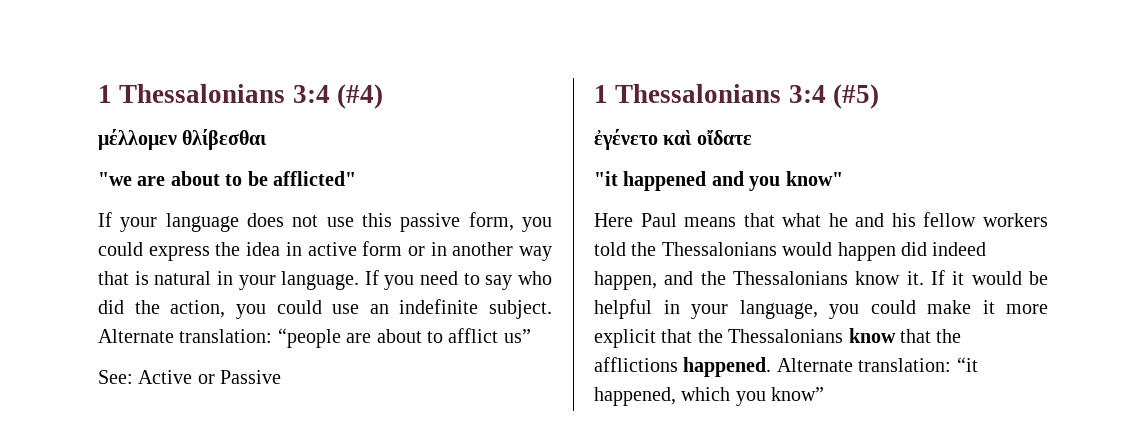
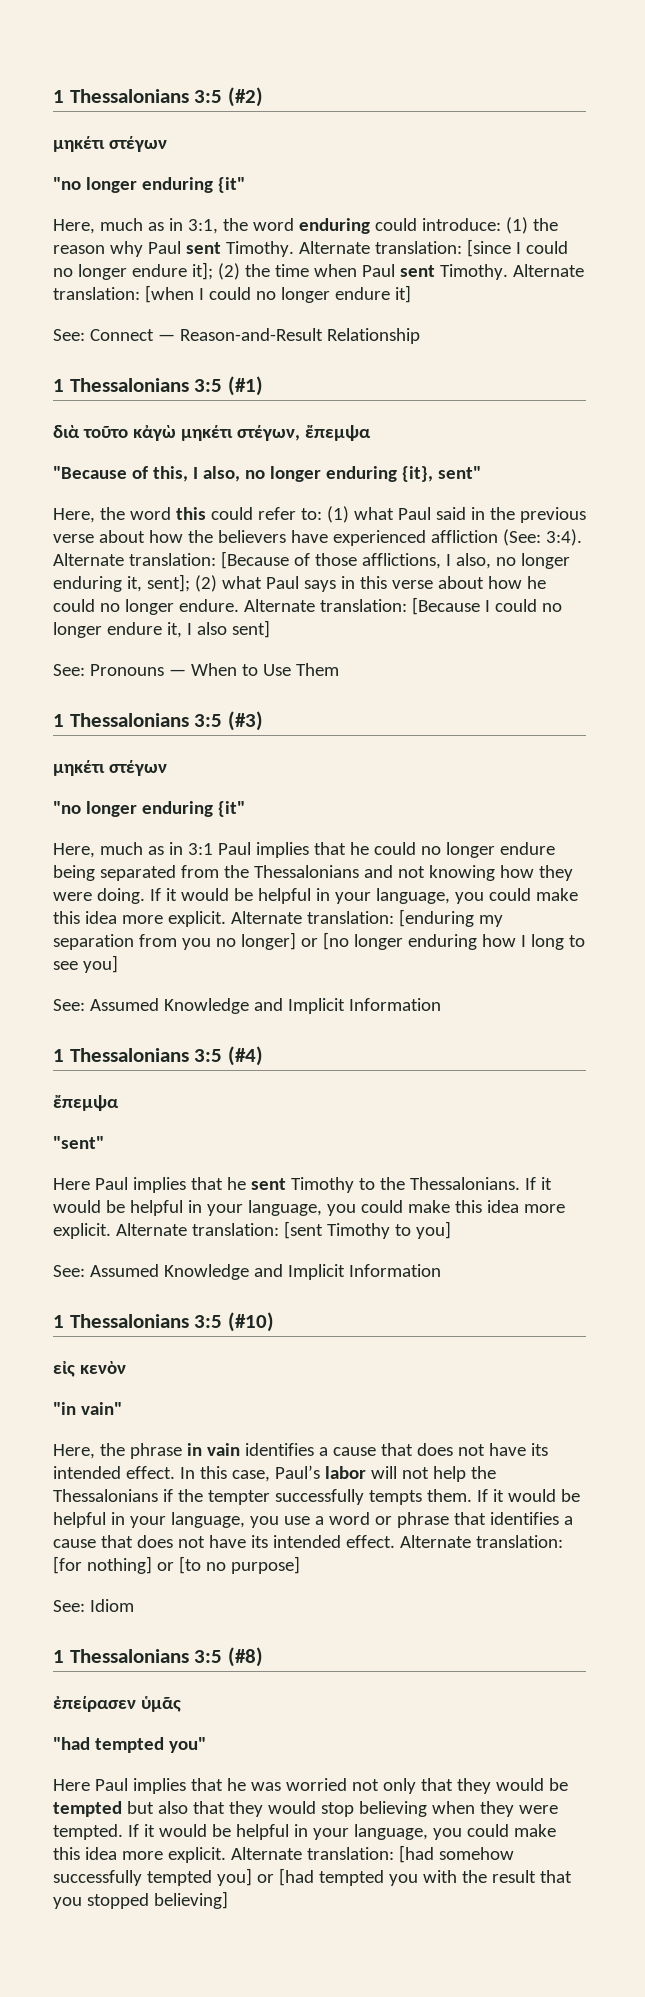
[98,84,383,109] [98,129,268,150] [98,171,356,186] [98,212,552,232] [98,241,552,261] [98,270,552,290] [98,299,552,319] [98,328,531,348] [98,370,282,384] [594,84,879,109] [594,129,752,150] [594,171,843,191] [594,212,1048,227] [594,242,987,261] [594,271,924,290] 1 Thessalonians 3:4 (#4) // μέλλομεν θλίβεσθαι // "we are about to be afflicted" // If your language does not use this passive form, you could express the idea in active form or in another way that is natural in your language. If you need to say who did the action, you could use an indefinite subject. Alternate translation: “people are about to afflict us” // See: Active or Passive // 1 Thessalonians 3:4 (#5) // ἐγένετο καὶ οἴδατε // "it happened and you know" // Here Paul means that what he and his fellow workers told the Thessalonians would happen did indeed happen, and the Thessalonians know it. -> [53,87,263,107] [53,136,167,152] [53,177,245,193] [53,217,558,234] [53,239,568,257] [53,262,584,280] [53,285,411,303] [53,328,420,344] [53,376,263,396] [53,425,371,441] [53,466,481,482] [53,506,586,523] [53,529,582,546] [53,551,570,569] [53,574,546,592] [53,597,562,615] [53,620,270,638] [53,663,339,676] [53,711,263,731] [53,760,167,776] [53,801,245,817] [53,842,555,858] [53,865,573,881] [53,888,145,904] 1 Thessalonians 3:5 (#2) // μηκέτι στέγων // "no longer enduring {it" // Here, much as in 3:1, the word enduring could introduce: (1) the reason why Paul sent Timothy. Alternate translation: [since I could no longer endure it]; (2) the time when Paul sent Timothy. Alternate translation: [when I could no longer endure it] // See: Connect — Reason-and-Result Relationship // 1 Thessalonians 3:5 (#1) // διὰ τοῦτο κἀγὼ μηκέτι στέγων, ἔπεμψα // "Because of this, I also, no longer enduring {it}, sent" // Here, the word this could refer to: (1) what Paul said in the previous verse about how the believers have experienced affliction (See: 3:4). Alternate translation: [Because of those afflictions, I also, no longer enduring it, sent]; (2) what Paul says in this verse about how he could no longer endure. Alternate translation: [Because I could no longer endure it, I also sent] // See: Pronouns — When to Use Them // 1 Thessalonians 3:5 (#3) // μηκέτι στέγων // "no longer enduring {it" // Here, much as in 3:1 Paul implies that he could no longer endure being separated from the Thessalonians and not knowing how they were doing.
[982,300,1048,314] [594,328,962,348] [594,357,978,377] [594,387,825,406] it more explicit that the Thessalonians know that the afflictions happened. Alternate translation: “it happened, which you know” -> [53,909,503,927] [53,932,585,950] [53,955,118,973] [53,998,441,1014] [53,1046,263,1066] [53,1095,119,1111] [53,1136,104,1149] [53,1177,552,1193] [53,1200,565,1216] [53,1221,451,1239] [53,1264,441,1280] [53,1312,274,1332] [53,1361,126,1377] [53,1402,122,1415] [53,1443,548,1459] [53,1465,496,1482] [53,1489,580,1505] [53,1512,573,1528] [53,1535,563,1548] [53,1556,300,1574] [53,1599,134,1612] [53,1647,263,1667] [53,1696,181,1712] [53,1737,206,1753] [53,1778,568,1794] [53,1801,558,1817] [53,1824,556,1840] [53,1845,514,1863] [53,1868,572,1886] [53,1891,228,1909] this idea more explicit. Alternate translation: [enduring my separation from you no longer] or [no longer enduring how I long to see you] // See: Assumed Knowledge and Implicit Information // 1 Thessalonians 3:5 (#4) // ἔπεμψα // "sent" // Here Paul implies that he sent Timothy to the Thessalonians. If it would be helpful in your language, you could make this idea more explicit. Alternate translation: [sent Timothy to you] // See: Assumed Knowledge and Implicit Information // 1 Thessalonians 3:5 (#10) // εἰς κενὸν // "in vain" // Here, the phrase in vain identifies a cause that does not have its intended effect. In this case, Paul’s labor will not help the Thessalonians if the tempter successfully tempts them. If it would be helpful in your language, you use a word or phrase that identifies a cause that does not have its intended effect. Alternate translation: [for nothing] or [to no purpose] // See: Idiom // 1 Thessalonians 3:5 (#8) // ἐπείρασεν ὑμᾶς // "had tempted you" // Here Paul implies that he was worried not only that they would be tempted but also that they would stop believing when they were tempted. If it would be helpful in your language, you could make this idea more explicit. Alternate translation: [had somehow successfully tempted you] or [had tempted you with the result that you stopped believing]

